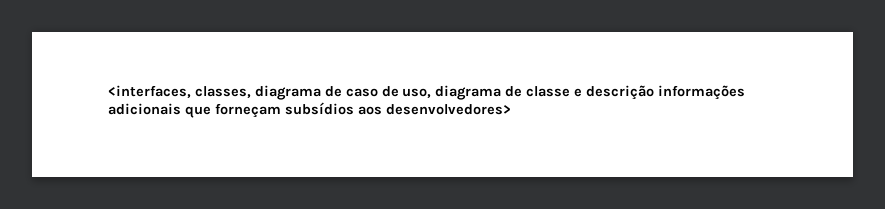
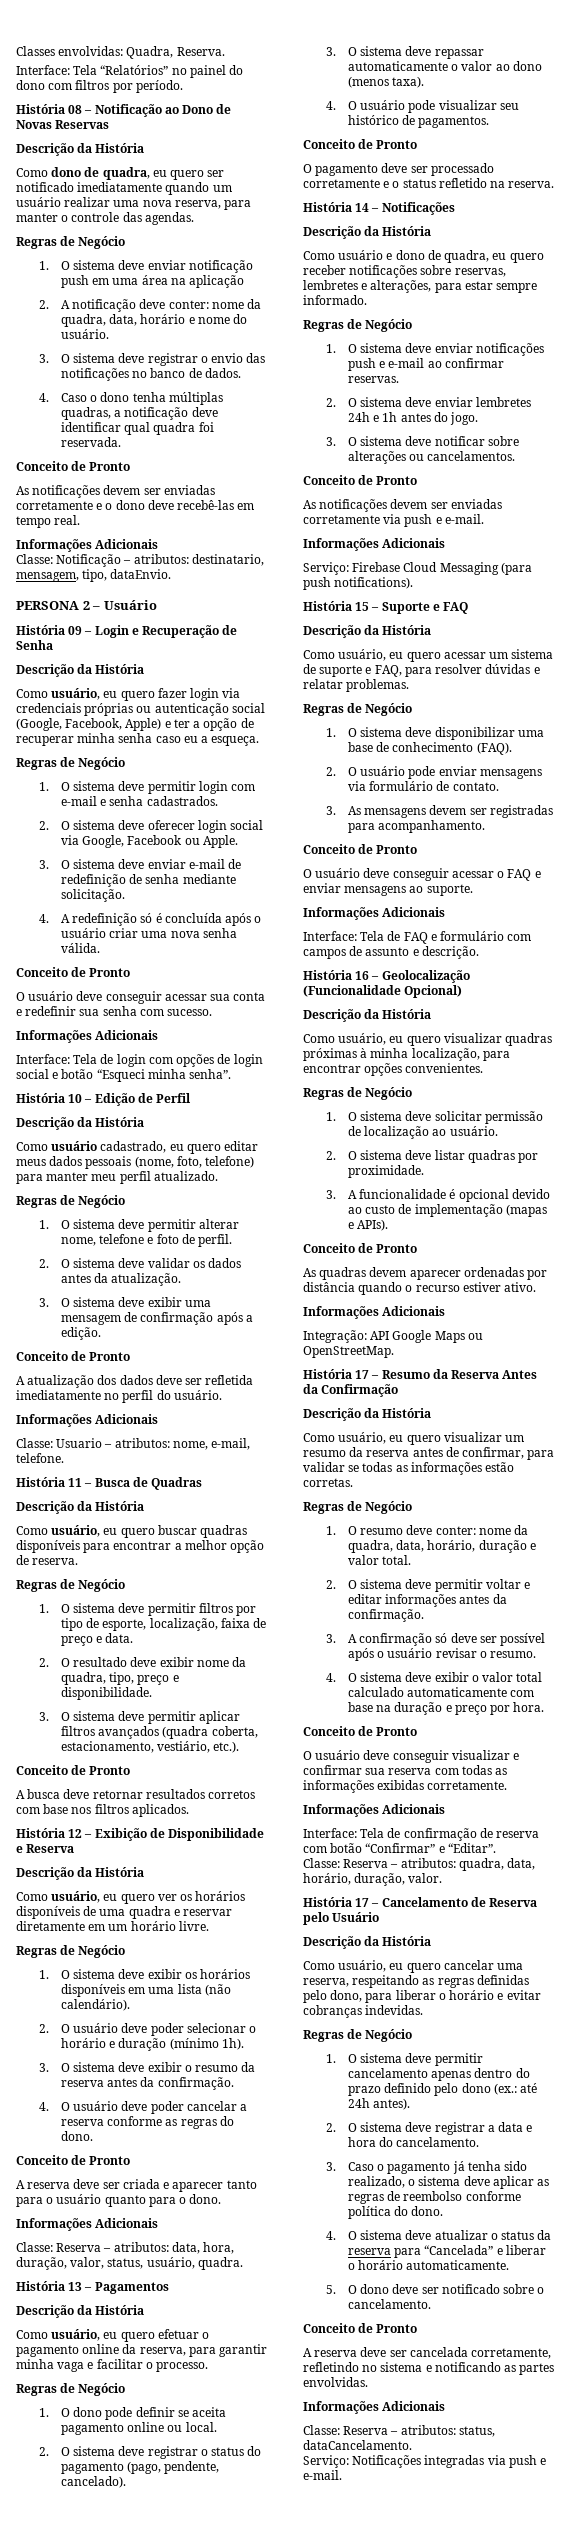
[108,85,745,100] [108,102,511,118] <interfaces, classes, diagrama de caso de uso, diagrama de classe e descrição informações adicionais que forneçam subsídios aos desenvolvedores> -> [16,46,225,59] [16,65,244,78] [16,80,183,93] [16,104,232,117] [16,120,110,129] [16,143,145,156] [16,167,225,180] [16,182,232,195] [16,197,252,210] [16,212,194,225] [16,236,126,249] [38,260,253,273] [61,275,245,288] [38,299,262,312] [61,314,248,327] [61,329,110,339] [38,353,266,366] [61,368,241,381] [38,392,223,405] [61,407,218,420] [61,422,214,435] [61,437,122,447] [16,461,131,471] [16,485,215,498] [16,500,255,510] [16,515,81,528] [16,539,159,552] [16,554,264,567] [16,569,172,582] [16,600,157,610] [16,625,238,638] [16,640,53,650] [16,664,145,677] [16,688,241,701] [16,703,265,716] [16,718,254,731] [16,733,260,746] [16,757,126,770] [38,781,256,794] [61,796,218,806] [38,820,264,833] [61,835,238,848] [38,859,242,869] [61,874,236,887] [61,889,126,902] [38,913,262,926] [61,928,237,938] [61,943,101,953] [16,967,131,977] [16,991,266,1004] [16,1006,213,1016] [16,1030,159,1043] [16,1054,263,1067] [16,1069,232,1082] [16,1093,192,1106] [16,1117,145,1130] [16,1141,259,1154] [16,1156,255,1169] [16,1171,218,1184] [16,1195,126,1208] [38,1219,239,1232] [61,1234,233,1247] [38,1258,242,1268] [61,1273,182,1286] [38,1297,211,1307] [61,1312,253,1325] [61,1327,102,1340] [16,1351,131,1361] [16,1375,254,1388] [16,1390,222,1403] [16,1414,159,1427] [16,1438,251,1450] [16,1453,64,1463] [16,1477,203,1490] [16,1501,145,1514] [16,1525,248,1538] [16,1540,265,1553] [16,1555,79,1565] [16,1579,126,1592] [38,1603,257,1616] [61,1618,267,1631] [61,1633,134,1646] [38,1657,247,1667] [61,1672,179,1685] [61,1687,153,1700] [38,1711,240,1724] [61,1726,258,1739] [61,1741,240,1753] [16,1765,131,1775] [16,1789,256,1799] [16,1804,189,1817] [16,1828,265,1841] [16,1844,75,1853] [16,1867,145,1880] [16,1891,246,1904] [16,1906,233,1919] [16,1921,209,1931] [16,1945,126,1958] [38,1969,251,1979] [61,1984,231,1997] [61,1999,131,2011] [38,2023,257,2036] [61,2038,244,2051] [38,2062,256,2072] [61,2077,234,2090] [38,2101,248,2114] [61,2116,234,2129] [61,2131,94,2141] [16,2155,131,2165] [16,2179,257,2192] [16,2194,222,2207] [16,2218,159,2231] [16,2242,235,2254] [16,2257,243,2270] [16,2281,169,2294] [16,2305,145,2318] [16,2329,210,2342] [16,2344,268,2357] [16,2359,209,2372] [16,2383,126,2396] [38,2407,227,2420] [61,2422,217,2435] [38,2446,262,2459] [61,2461,220,2474] [61,2476,127,2488] [325,46,484,59] [348,61,542,71] [348,76,425,88] [325,100,519,113] [348,115,490,128] [303,139,418,149] [303,163,494,176] [303,178,555,188] [303,202,455,215] [303,226,432,239] [303,250,544,263] [303,265,506,278] [303,280,538,293] [303,295,367,305] [303,319,413,332] [325,343,544,356] [348,358,504,371] [348,376,400,383] [325,397,531,407] [348,412,479,425] [325,436,519,446] [348,451,516,464] [303,475,418,485] [303,499,502,512] [303,514,484,527] [303,538,446,551] [303,562,532,575] [303,577,414,590] [303,601,469,614] [303,625,432,638] [303,649,554,662] [303,664,540,677] [303,679,410,692] [303,703,413,716] [325,727,544,740] [348,742,512,755] [325,766,542,779] [348,781,499,791] [325,805,553,818] [348,820,486,833] [303,844,418,854] [303,868,541,881] [303,883,473,896] [303,907,446,920] [303,931,532,944] [303,946,479,959] [303,970,470,983] [303,985,463,998] [303,1009,432,1022] [303,1033,553,1046] [303,1048,510,1061] [303,1063,484,1076] [303,1087,413,1100] [325,1111,543,1124] [348,1126,498,1139] [325,1150,539,1163] [348,1165,425,1178] [325,1189,550,1202] [348,1204,547,1217] [348,1219,389,1231] [303,1243,418,1253] [303,1267,548,1280] [303,1282,537,1295] [303,1306,446,1319] [303,1330,483,1343] [303,1346,394,1358] [303,1369,538,1379] [303,1384,399,1397] [303,1408,432,1421] [303,1432,525,1445] [303,1447,555,1460] [303,1462,515,1475] [303,1478,353,1487] [303,1501,413,1514] [325,1525,529,1535] [348,1540,536,1553] [348,1555,412,1565] [325,1579,531,1592] [348,1594,507,1607] [348,1609,425,1622] [325,1633,546,1646] [348,1648,537,1661] [325,1672,543,1682] [348,1687,535,1697] [348,1702,545,1715] [303,1726,418,1736] [303,1750,520,1763] [303,1765,508,1775] [303,1780,508,1793] [303,1804,446,1817] [303,1828,540,1841] [303,1843,496,1853] [303,1858,536,1871] [303,1873,443,1886] [303,1897,538,1907] [303,1912,380,1925] [303,1936,432,1949] [303,1960,524,1973] [303,1975,529,1988] [303,1990,541,2003] [303,2005,424,2018] [303,2029,413,2042] [325,2053,483,2066] [348,2068,530,2081] [348,2083,538,2096] [348,2098,411,2110] [325,2122,533,2135] [348,2137,480,2147] [325,2161,528,2174] [348,2176,550,2189] [348,2191,521,2204] [348,2206,444,2219] [325,2230,552,2240] [348,2245,546,2258] [348,2260,510,2270] [325,2284,545,2294] [348,2299,432,2309] [303,2323,418,2333] [303,2347,552,2359] [303,2362,555,2375] [303,2377,368,2387] [303,2401,446,2414] [303,2425,495,2437] [303,2440,412,2450] [303,2455,547,2468] [303,2470,342,2480] Classes envolvidas: Quadra, Reserva. // Interface: Tela “Relatórios” no painel do dono com filtros por período. // História 08 – Notificação ao Dono de Novas Reservas // Descrição da História // Como dono de quadra, eu quero ser notificado imediatamente quando um usuário realizar uma nova reserva, para manter o controle das agendas. // Regras de Negócio // 1. O sistema deve enviar notificação push em uma área na aplicação // 2. A notificação deve conter: nome da quadra, data, horário e nome do usuário. // 3. O sistema deve registrar o envio das notificações no banco de dados. // 4. Caso o dono tenha múltiplas quadras, a notificação deve identificar qual quadra foi reservada. // Conceito de Pronto // As notificações devem ser enviadas corretamente e o dono deve recebê-las em tempo real. // Informações Adicionais // Classe: Notificação – atributos: destinatario, mensagem, tipo, dataEnvio. // PERSONA 2 – Usuário // História 09 – Login e Recuperação de Senha // Descrição da História // Como usuário, eu quero fazer login via credenciais próprias ou autenticação social (Google, Facebook, Apple) e ter a opção de recuperar minha senha caso eu a esqueça. // Regras de Negócio // 1. O sistema deve permitir login com e-mail e senha cadastrados. // 2. O sistema deve oferecer login social via Google, Facebook ou Apple. // 3. O sistema deve enviar e-mail de redefinição de senha mediante solicitação. // 4. A redefinição só é concluída após o usuário criar uma nova senha válida. // Conceito de Pronto // O usuário deve conseguir acessar sua conta e redefinir sua senha com sucesso. // Informações Adicionais // Interface: Tela de login com opções de login social e botão “Esqueci minha senha”. // História 10 – Edição de Perfil // Descrição da História // Como usuário cadastrado, eu quero editar meus dados pessoais (nome, foto, telefone) para manter meu perfil atualizado. // Regras de Negócio // 1. O sistema deve permitir alterar nome, telefone e foto de perfil. // 2. O sistema deve validar os dados antes da atualização. // 3. O sistema deve exibir uma mensagem de confirmação após a edição. // Conceito de Pronto // A atualização dos dados deve ser refletida imediatamente no perfil do usuário. // Informações Adicionais // Classe: Usuario – atributos: nome, e-mail, telefone. // História 11 – Busca de Quadras // Descrição da História // Como usuário, eu quero buscar quadras disponíveis para encontrar a melhor opção de reserva. // Regras de Negócio // 1. O sistema deve permitir filtros por tipo de esporte, localização, faixa de preço e data. // 2. O resultado deve exibir nome da quadra, tipo, preço e disponibilidade. // 3. O sistema deve permitir aplicar filtros avançados (quadra coberta, estacionamento, vestiário, etc.). // Conceito de Pronto // A busca deve retornar resultados corretos com base nos filtros aplicados. // História 12 – Exibição de Disponibilidade e Reserva // Descrição da História // Como usuário, eu quero ver os horários disponíveis de uma quadra e reservar diretamente em um horário livre. // Regras de Negócio // 1. O sistema deve exibir os horários disponíveis em uma lista (não calendário). // 2. O usuário deve poder selecionar o horário e duração (mínimo 1h). // 3. O sistema deve exibir o resumo da reserva antes da confirmação. // 4. O usuário deve poder cancelar a reserva conforme as regras do dono. // Conceito de Pronto // A reserva deve ser criada e aparecer tanto para o usuário quanto para o dono. // Informações Adicionais // Classe: Reserva – atributos: data, hora, duração, valor, status, usuário, quadra. // História 13 – Pagamentos // Descrição da História // Como usuário, eu quero efetuar o pagamento online da reserva, para garantir minha vaga e facilitar o processo. // Regras de Negócio // 1. O dono pode definir se aceita pagamento online ou local. // 2. O sistema deve registrar o status do pagamento (pago, pendente, cancelado). // 3. O sistema deve repassar automaticamente o valor ao dono (menos taxa). // 4. O usuário pode visualizar seu histórico de pagamentos. // Conceito de Pronto // O pagamento deve ser processado corretamente e o status refletido na reserva. // História 14 – Notificações // Descrição da História // Como usuário e dono de quadra, eu quero receber notificações sobre reservas, lembretes e alterações, para estar sempre informado. // Regras de Negócio // 1. O sistema deve enviar notificações push e e-mail ao confirmar reservas. // 2. O sistema deve enviar lembretes 24h e 1h antes do jogo. // 3. O sistema deve notificar sobre alterações ou cancelamentos. // Conceito de Pronto // As notificações devem ser enviadas corretamente via push e e-mail. // Informações Adicionais // Serviço: Firebase Cloud Messaging (para push notifications). // História 15 – Suporte e FAQ // Descrição da História // Como usuário, eu quero acessar um sistema de suporte e FAQ, para resolver dúvidas e relatar problemas. // Regras de Negócio // 1. O sistema deve disponibilizar uma base de conhecimento (FAQ). // 2. O usuário pode enviar mensagens via formulário de contato. // 3. As mensagens devem ser registradas para acompanhamento. // Conceito de Pronto // O usuário deve conseguir acessar o FAQ e enviar mensagens ao suporte. // Informações Adicionais // Interface: Tela de FAQ e formulário com campos de assunto e descrição. // História 16 – Geolocalização (Funcionalidade Opcional) // Descrição da História // Como usuário, eu quero visualizar quadras próximas à minha localização, para encontrar opções convenientes. // Regras de Negócio // 1. O sistema deve solicitar permissão de localização ao usuário. // 2. O sistema deve listar quadras por proximidade. // 3. A funcionalidade é opcional devido ao custo de implementação (mapas e APIs). // Conceito de Pronto // As quadras devem aparecer ordenadas por distância quando o recurso estiver ativo. // Informações Adicionais // Integração: API Google Maps ou OpenStreetMap. // História 17 – Resumo da Reserva Antes da Confirmação // Descrição da História // Como usuário, eu quero visualizar um resumo da reserva antes de confirmar, para validar se todas as informações estão corretas. // Regras de Negócio // 1. O resumo deve conter: nome da quadra, data, horário, duração e valor total. // 2. O sistema deve permitir voltar e editar informações antes da confirmação. // 3. A confirmação só deve ser possível após o usuário revisar o resumo. // 4. O sistema deve exibir o valor total calculado automaticamente com base na duração e preço por hora. // Conceito de Pronto // O usuário deve conseguir visualizar e confirmar sua reserva com todas as informações exibidas corretamente. // Informações Adicionais // Interface: Tela de confirmação de reserva com botão “Confirmar” e “Editar”. // Classe: Reserva – atributos: quadra, data, horário, duração, valor. // História 17 – Cancelamento de Reserva pelo Usuário // Descrição da História // Como usuário, eu quero cancelar uma reserva, respeitando as regras definidas pelo dono, para liberar o horário e evitar cobranças indevidas. // Regras de Negócio // 1. O sistema deve permitir cancelamento apenas dentro do prazo definido pelo dono (ex.: até 24h antes). // 2. O sistema deve registrar a data e hora do cancelamento. // 3. Caso o pagamento já tenha sido realizado, o sistema deve aplicar as regras de reembolso conforme política do dono. // 4. O sistema deve atualizar o status da reserva para “Cancelada” e liberar o horário automaticamente. // 5. O dono deve ser notificado sobre o cancelamento. // Conceito de Pronto // A reserva deve ser cancelada corretamente, refletindo no sistema e notificando as partes envolvidas. // Informações Adicionais // Classe: Reserva – atributos: status, dataCancelamento. // Serviço: Notificações integradas via push e e-mail.

